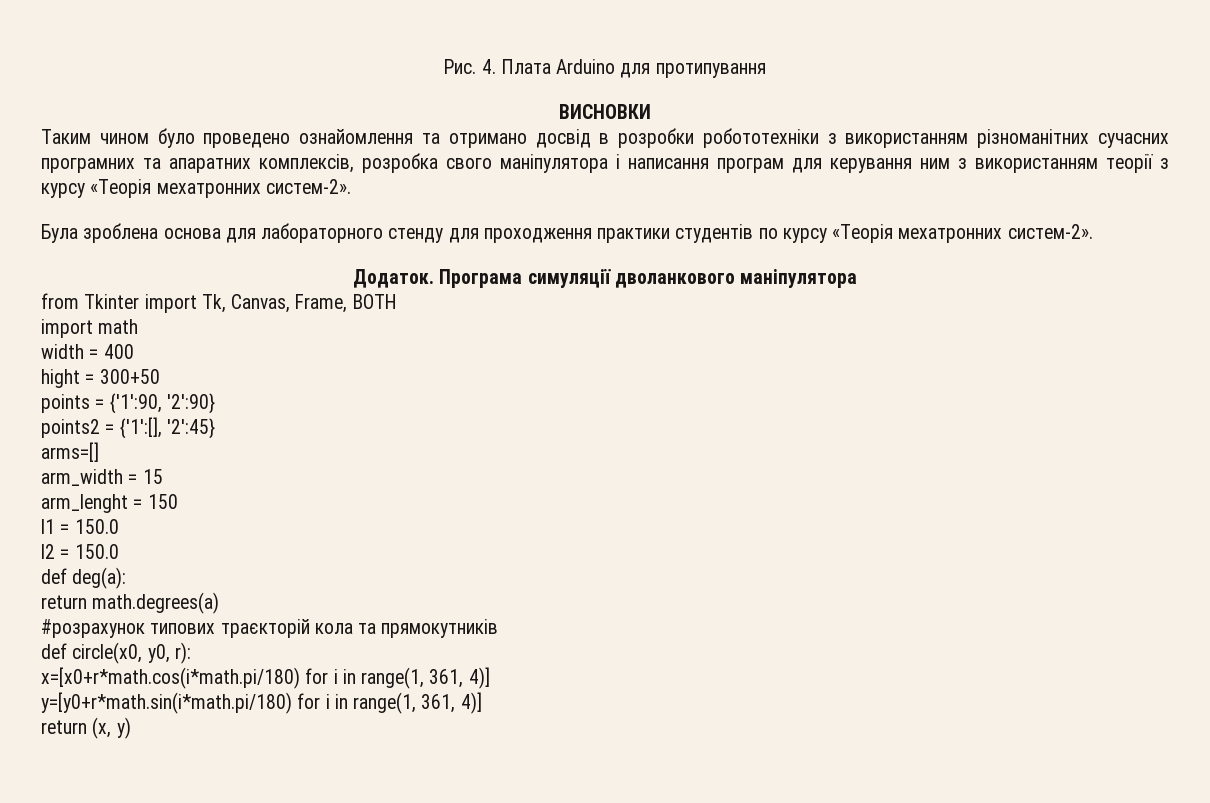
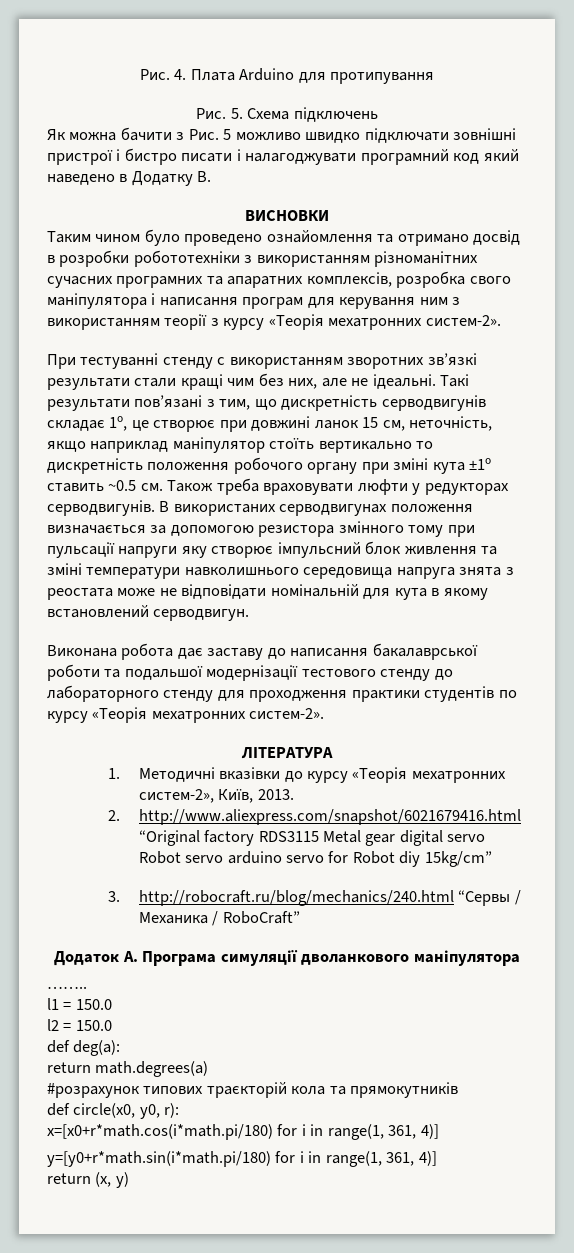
(766, 70) none -> [196,107,378,122] [47,127,517,143] [47,148,519,165] [47,171,212,186] // Рис. 5. Схема підключень // Як можна бачити з Рис. 5 можливо швидко підключати зовнішні пристрої і бистро писати і налагоджувати програмний код який наведено в Додатку В.
[41,223,256,243] Була зроблена основа для -> [47,353,477,369] [47,373,470,390] [47,395,486,411] [47,416,493,432] [47,437,434,453] [47,457,492,474] [47,478,509,495] [47,500,473,516] [47,521,475,537] [47,541,498,558] [47,563,514,579] [47,584,488,600] [47,605,250,621] [47,643,478,660] [47,664,453,681] При тестуванні стенду с використанням зворотних зв’язкі результати стали кращі чим без них, але не ідеальні. Такі результати пов’язані з тим, що дискретність серводвигунів складає 1о, це створює при довжині ланок 15 см, неточність, якщо наприклад маніпулятор стоїть вертикально то дискретність положення робочого органу при зміні кута ±1о ставить ~0.5 см. Також треба враховувати люфти у редукторах серводвигунів. В використаних серводвигунах положення визначається за допомогою резистора змінного тому при пульсації напруги яку створює імпульсний блок живлення та зміні температури навколишнього середовища напруга знята з реостата може не відповідати номінальній для кута в якому встановлений серводвигун. // Виконана робота дає заставу до написання бакалаврської роботи та подальшої модернізації тестового стенду до
[352,269,858,288] [41,293,397,313] [41,319,139,338] [41,344,134,359] [41,369,160,388] [41,393,215,414] [41,417,215,439] [41,442,99,462] [41,469,163,486] [41,494,178,513] Додаток. Програма симуляції дволанкового маніпулятора // from Tkinter import Tk, Canvas, Frame, BOTH // import math // width = 400 // hight = 300+50 // points = {'1':90, '2':90} // points2 = {'1':[], '2':45} // arms=[] // arm_width = 15 // arm_lenght = 150 -> [241,747,333,759] [108,767,506,783] [138,789,294,803] [108,809,521,825] [138,830,486,846] [138,851,492,867] [108,890,521,906] [138,911,300,926] [54,950,520,966] [47,986,87,989] ЛІТЕРАТУРА // 1. Методичні вказівки до курсу «Теорія мехатронних систем-2», Київ, 2013. // 2. http://www.aliexpress.com/snapshot/6021679416.html “Original factory RDS3115 Metal gear digital servo Robot servo arduino servo for Robot diy 15kg/cm” // 3. http://robocraft.ru/blog/mechanics/240.html “Сервы / Механика / RoboCraft” // Додаток A. Програма симуляції дволанкового маніпулятора // ……..

